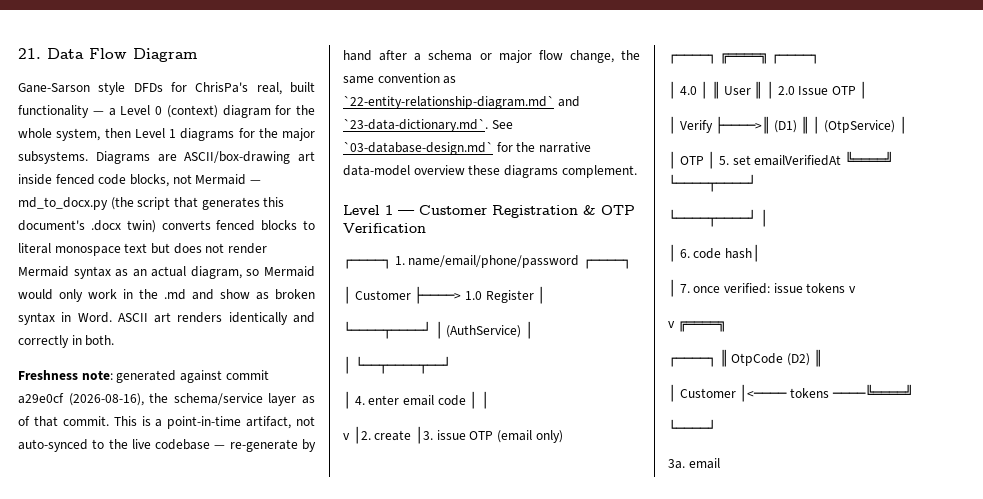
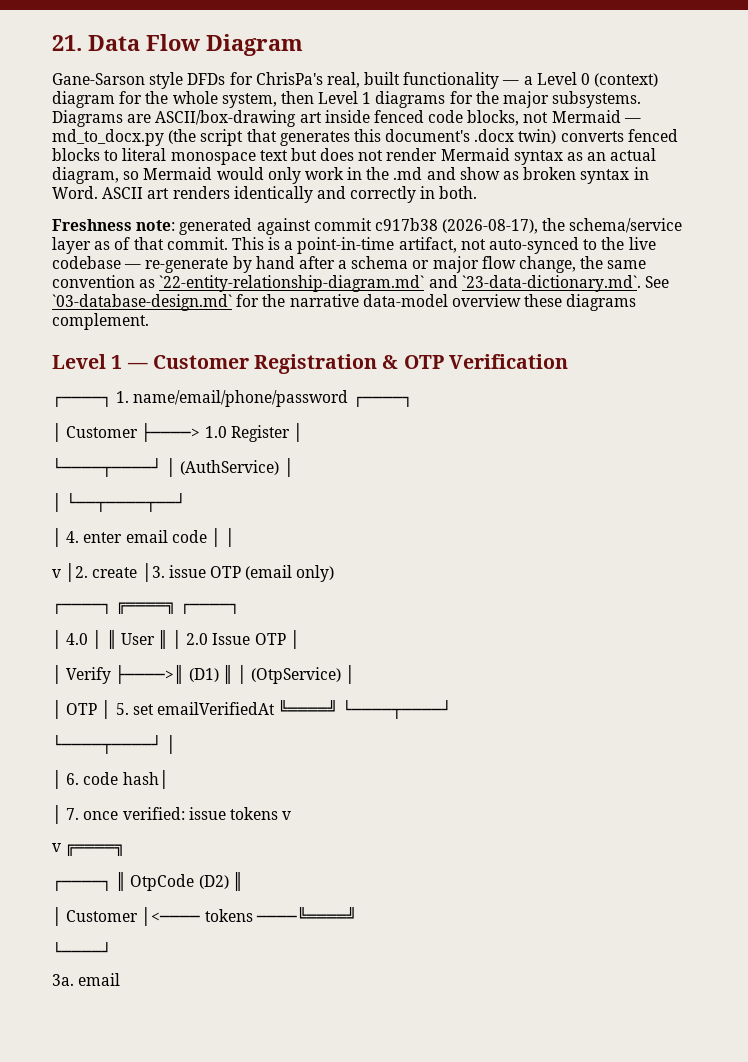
[18,393,144,406] a29e0cf (2026-08-16), -> [374,218,539,234] c917b38 (2026-08-17),

